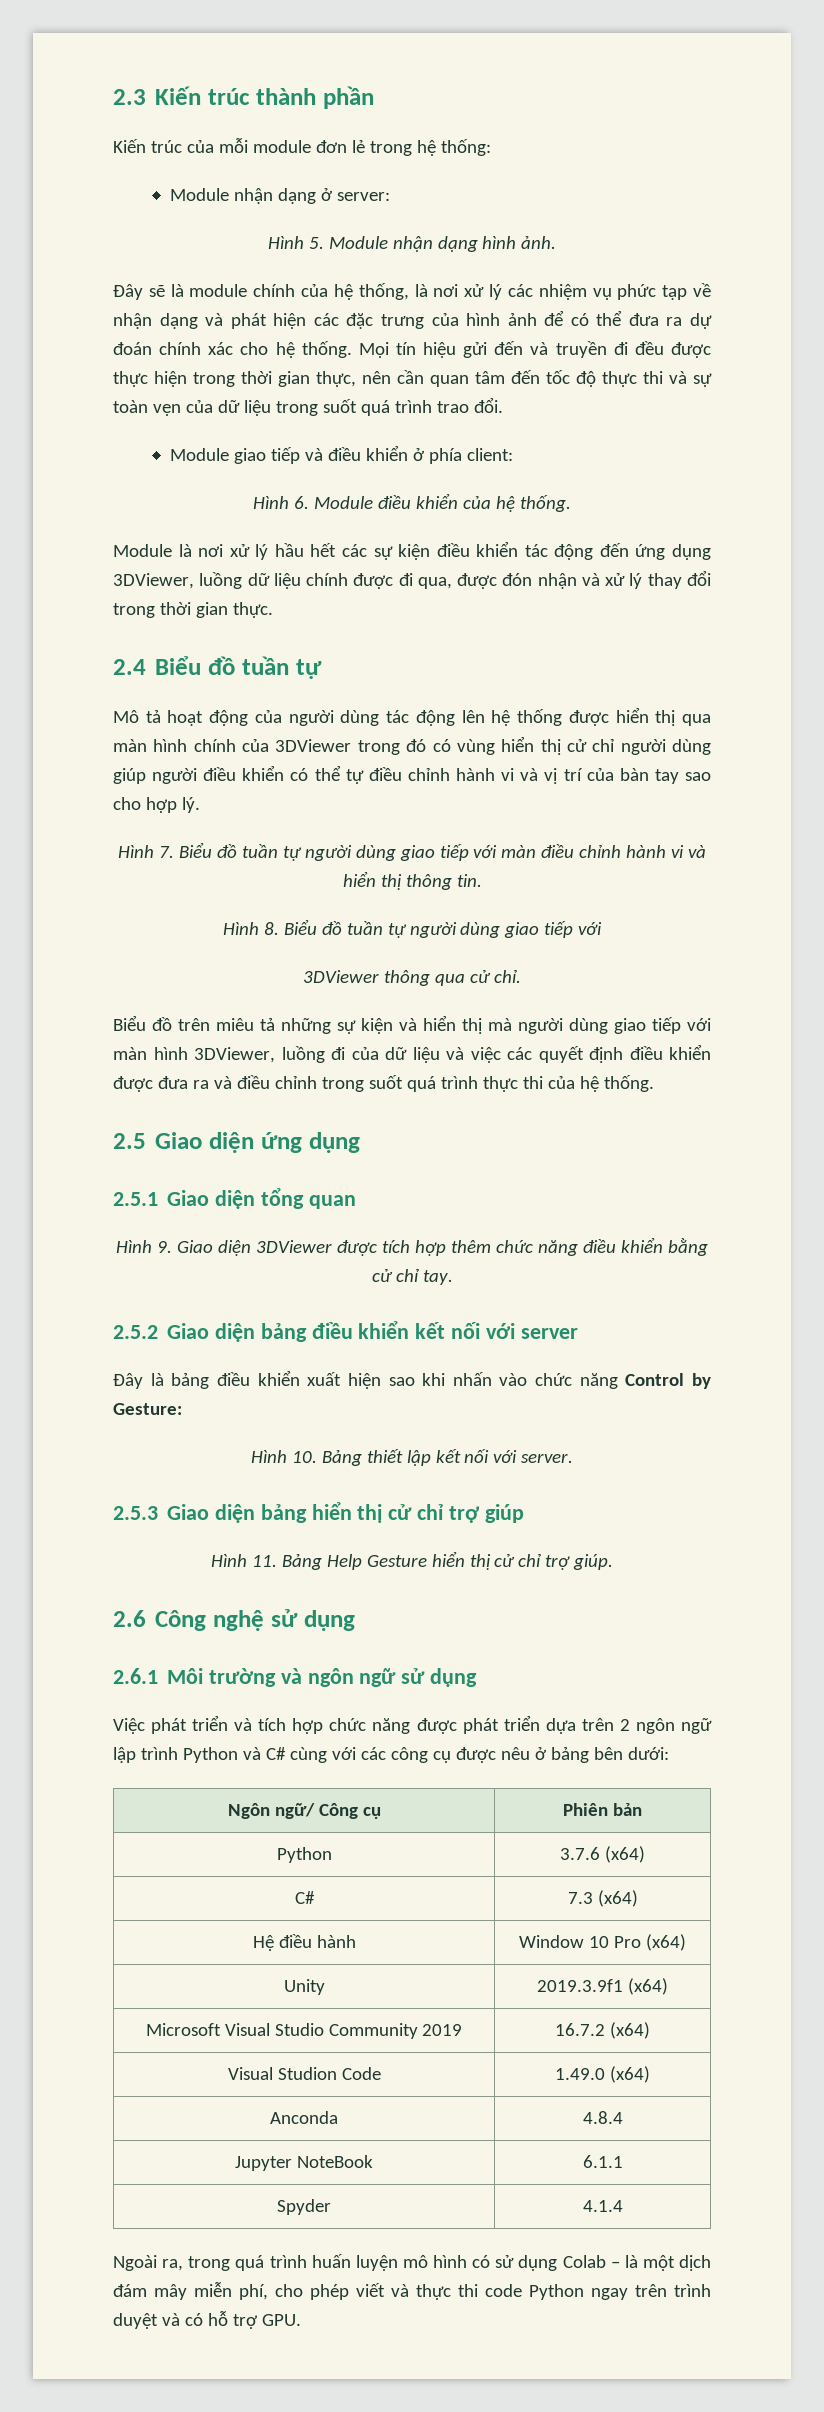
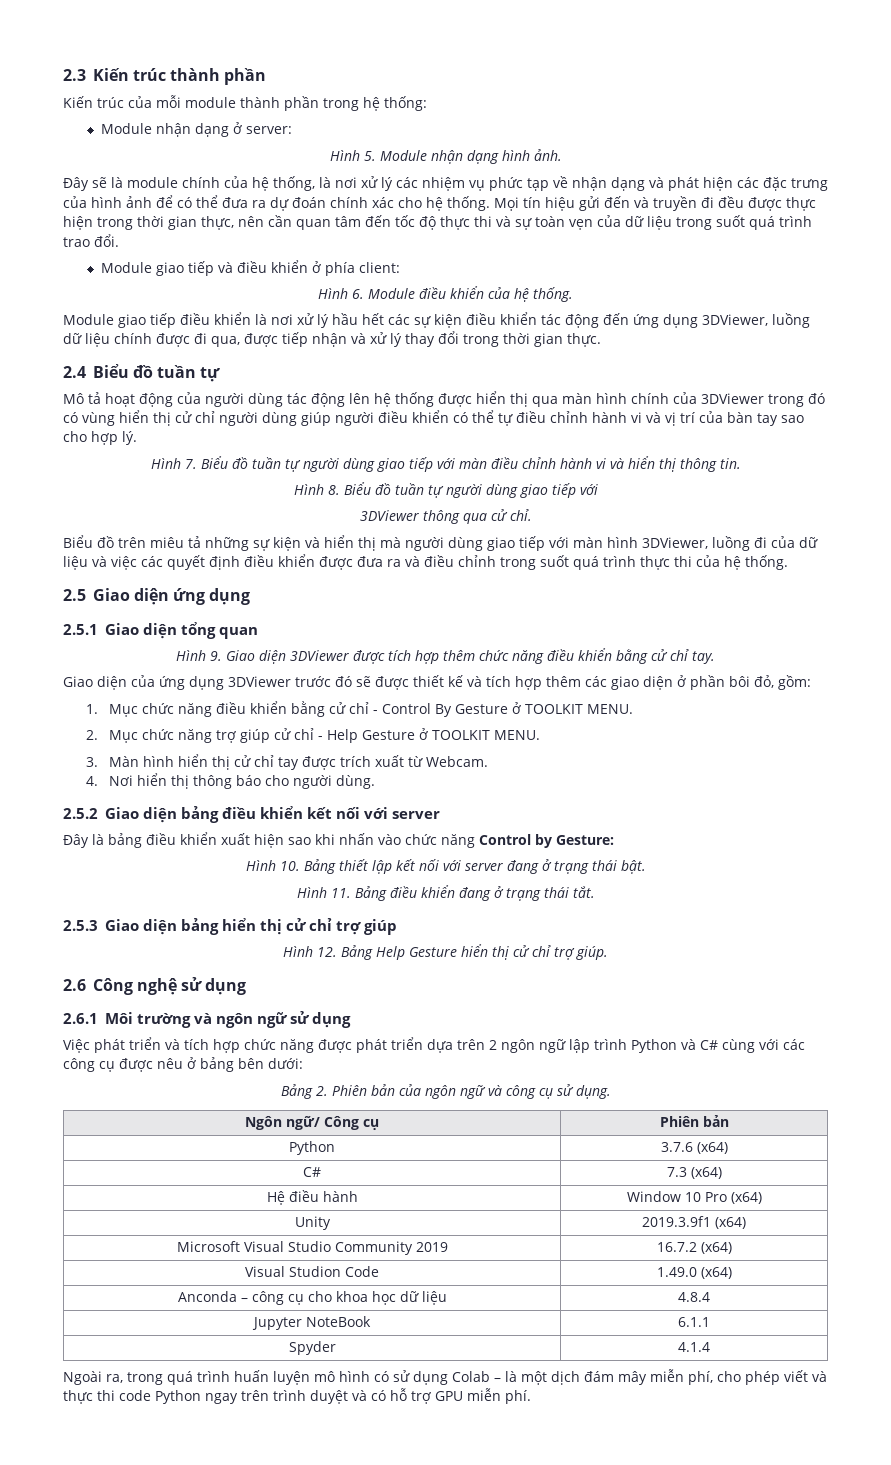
[315,140,365,153] đơn lẻ -> [240,96,319,111] thành phần
(172, 550) none -> [118,312,251,328] giao tiếp điều khiển
[502,573,533,586] đón -> [282,332,308,347] tiếp
(453, 1277) none -> [63,675,811,690] [85,701,633,717] [85,728,540,743] [85,754,488,770] [85,773,375,789] // Giao diện của ứng dụng 3DViewer trước đó sẽ được thiết kế và tích hợp thêm các giao diện ở phần bôi đỏ, gồm: // 1. Mục chức năng điều khiển bằng cử chỉ - Control By Gesture ở TOOLKIT MENU. // 2. Mục chức năng trợ giúp cử chỉ - Help Gesture ở TOOLKIT MENU. // 3. Màn hình hiển thị cử chỉ tay được trích xuất từ Webcam. // 4. Nơi hiển thị thông báo cho người dùng.
[521,1453,574,1463] server. -> [464,859,646,874] [296,885,595,901] server đang ở trạng thái bật. // Hình 11. Bảng điều khiển đang ở trạng thái tắt.
[251,1555,277,1567] 11. -> [317,947,337,957] 12.
(669, 1753) none -> [280,1084,611,1099] // Bảng 2. Phiên bản của ngôn ngữ và công cụ sử dụng.
(338, 2117) none -> [240,1291,447,1305] – công cụ cho khoa học dữ liệu
[261,2314,301,2326] GPU. -> [435,1388,531,1404] GPU miễn phí.

